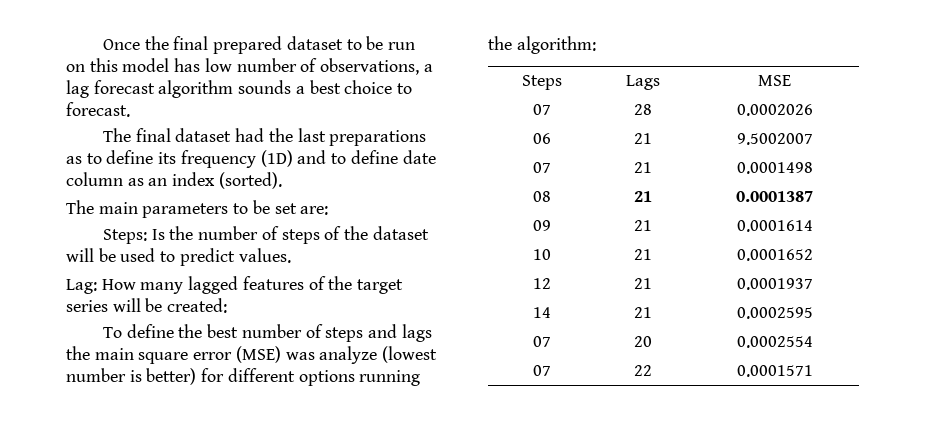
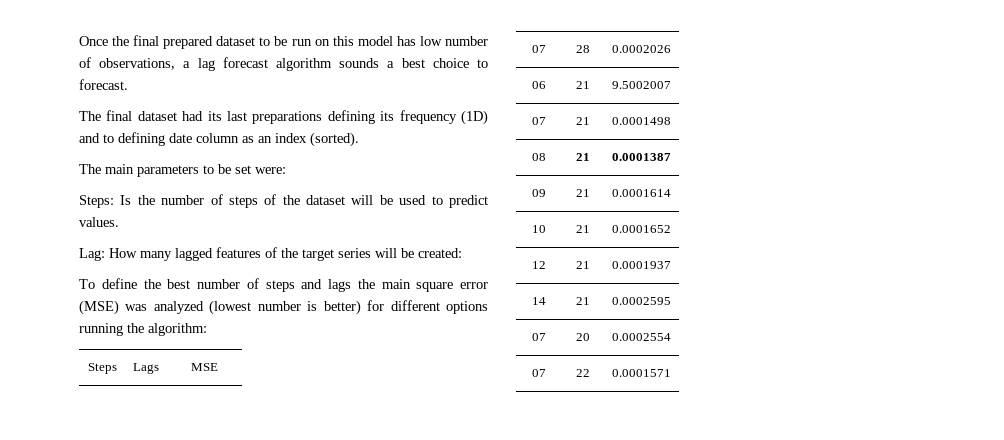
[268,128,293,142] the -> [207,111,222,121] its
[66,150,154,164] as to define -> [327,110,375,124] defining
[350,150,398,164] define -> [118,132,165,146] defining
[300,206,329,215] are: -> [255,167,286,174] were:
[319,346,378,364] analyze -> [153,301,204,314] analyzed

